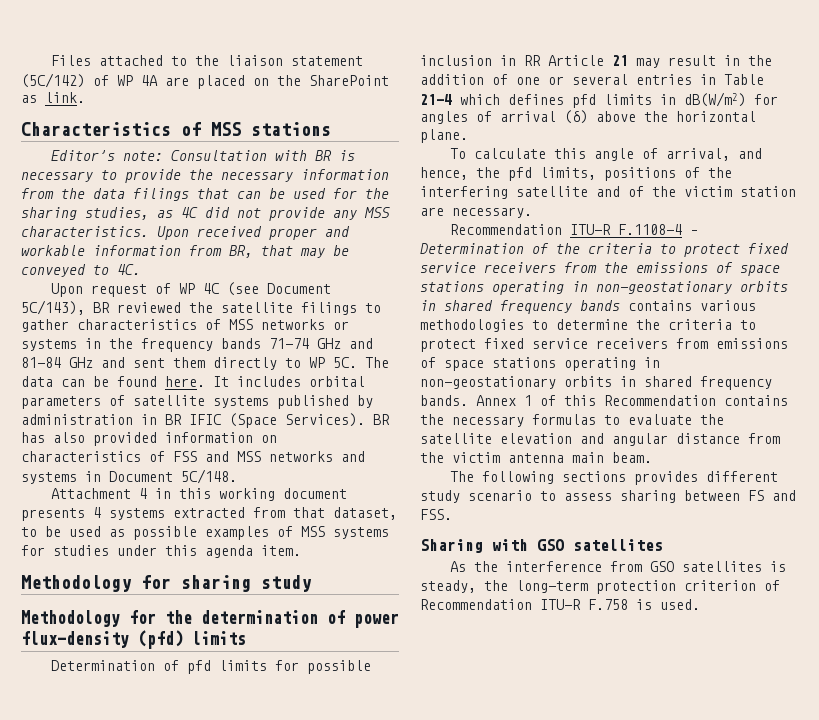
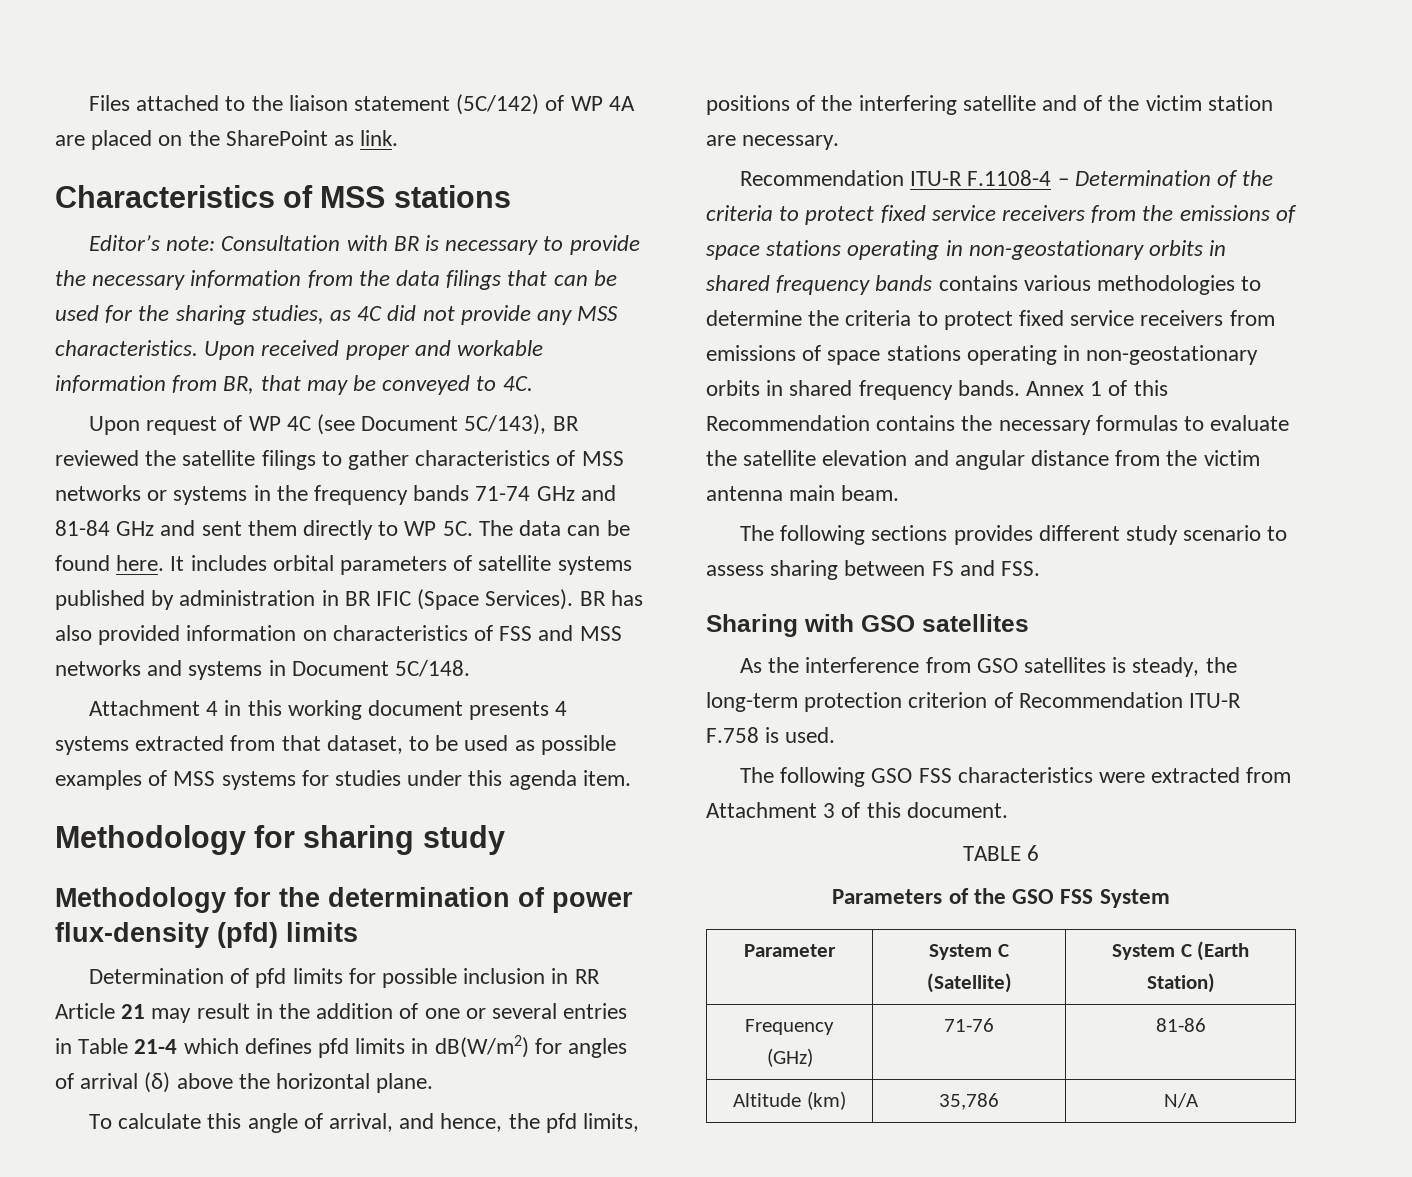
(700, 604) none -> [739,767,1292,787] [706,802,1008,818] [962,845,1040,861] [832,888,1170,908] [744,944,836,957] [929,944,1009,960] [926,973,1012,993] [1111,941,1250,961] [1146,973,1215,993] [745,1019,834,1035] [766,1048,813,1067] [944,1018,994,1032] [1155,1018,1206,1032] [733,1091,846,1110] [939,1093,999,1110] [1163,1093,1199,1108] // The following GSO FSS characteristics were extracted from Attachment 3 of this document. // TABLE 6 // Parameters of the GSO FSS System // Parameter | System C (Satellite) | System C (Earth Station) // Frequency (GHz) | 71-76 | 81-86 // Altitude (km) | 35,786 | N/A

